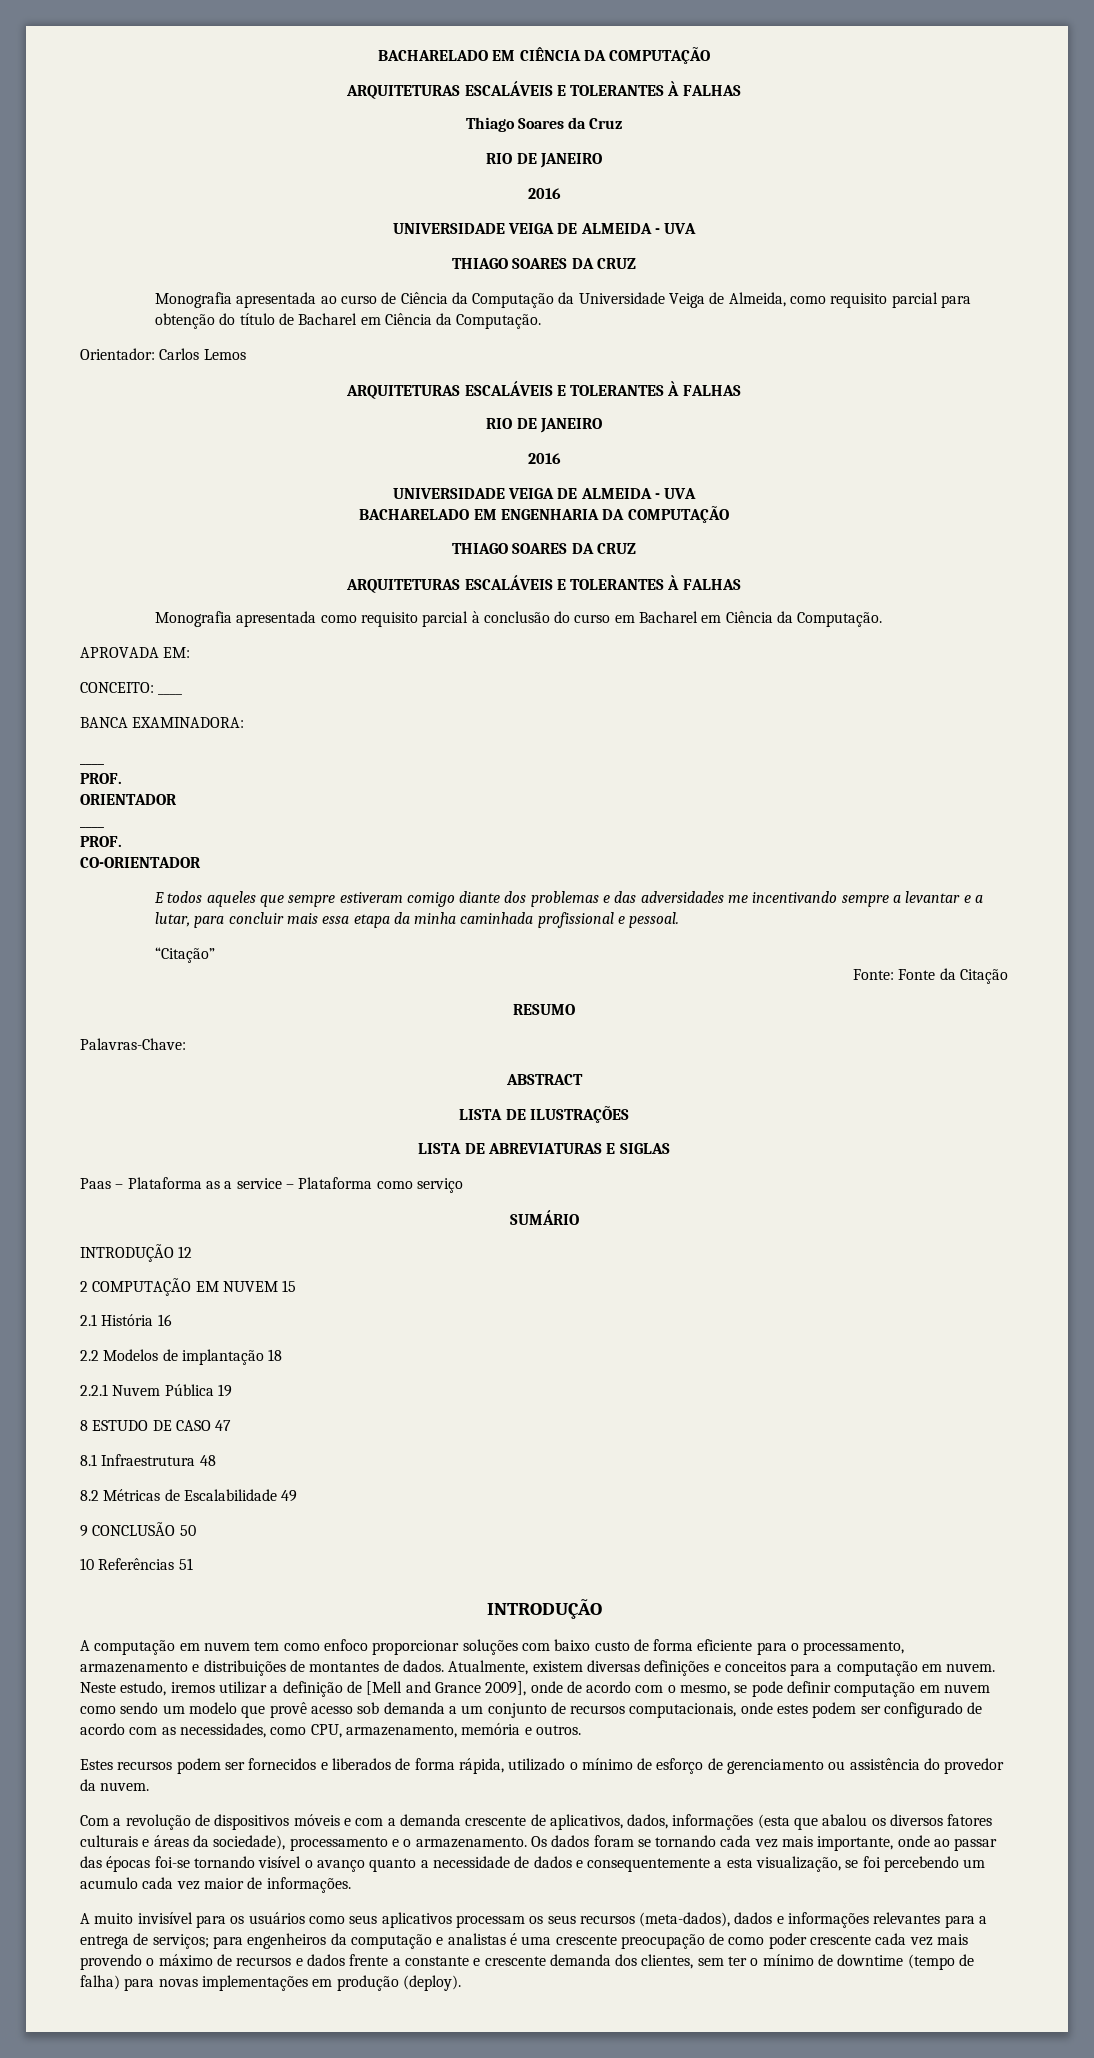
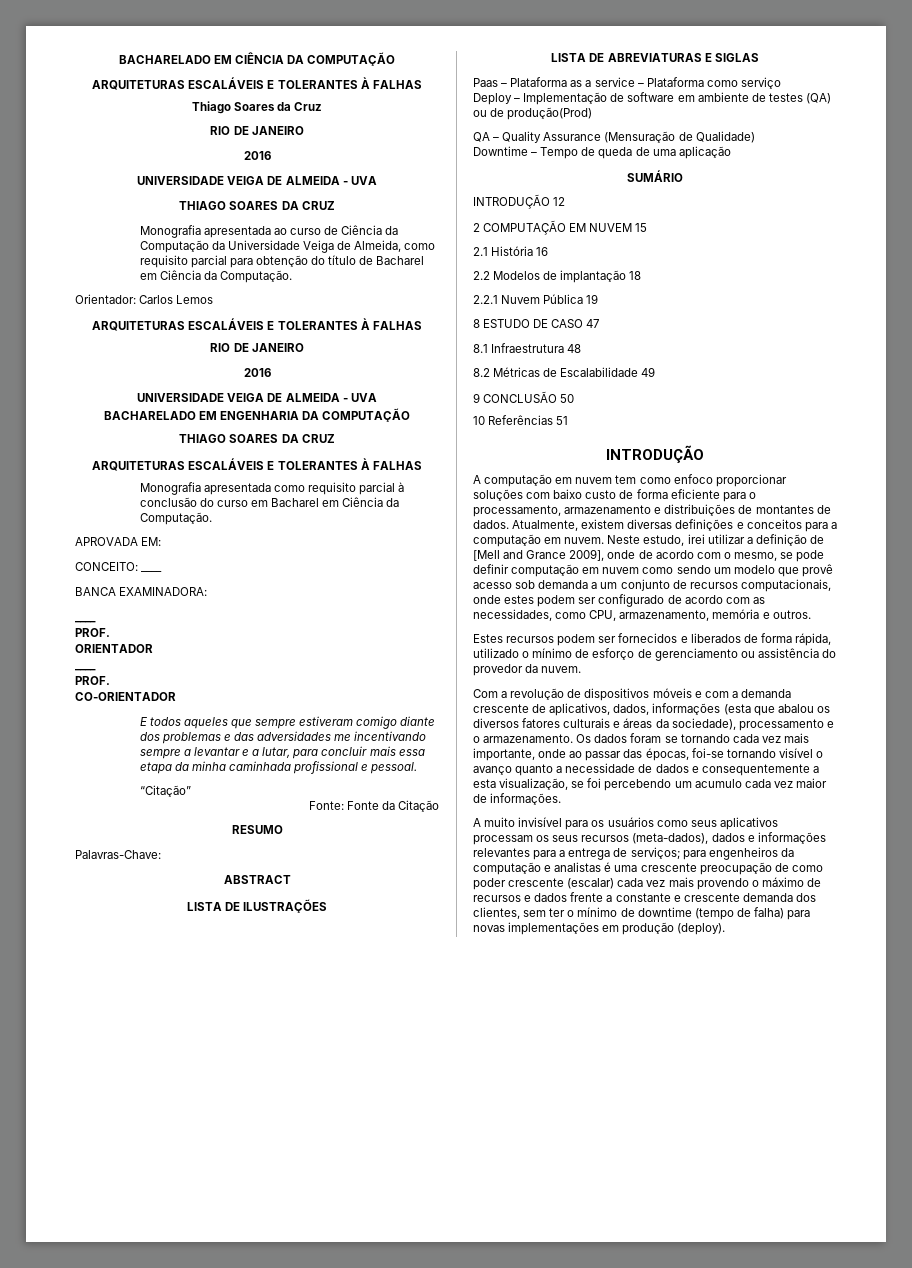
(463, 1185) none -> [473,92,831,105] [473,107,593,120] [473,131,755,143] [473,146,731,159] // Deploy – Implementação de software em ambiente de testes (QA) ou de produção(Prod) // QA – Quality Assurance (Mensuração de Qualidade) // Downtime – Tempo de queda de uma aplicação
[170,1682,215,1693] iremos -> [687,534,705,544] irei
[106,1856,151,1872] épocas -> [645,748,689,761] épocas,
(872, 1940) none -> [567,878,615,889] (escalar)

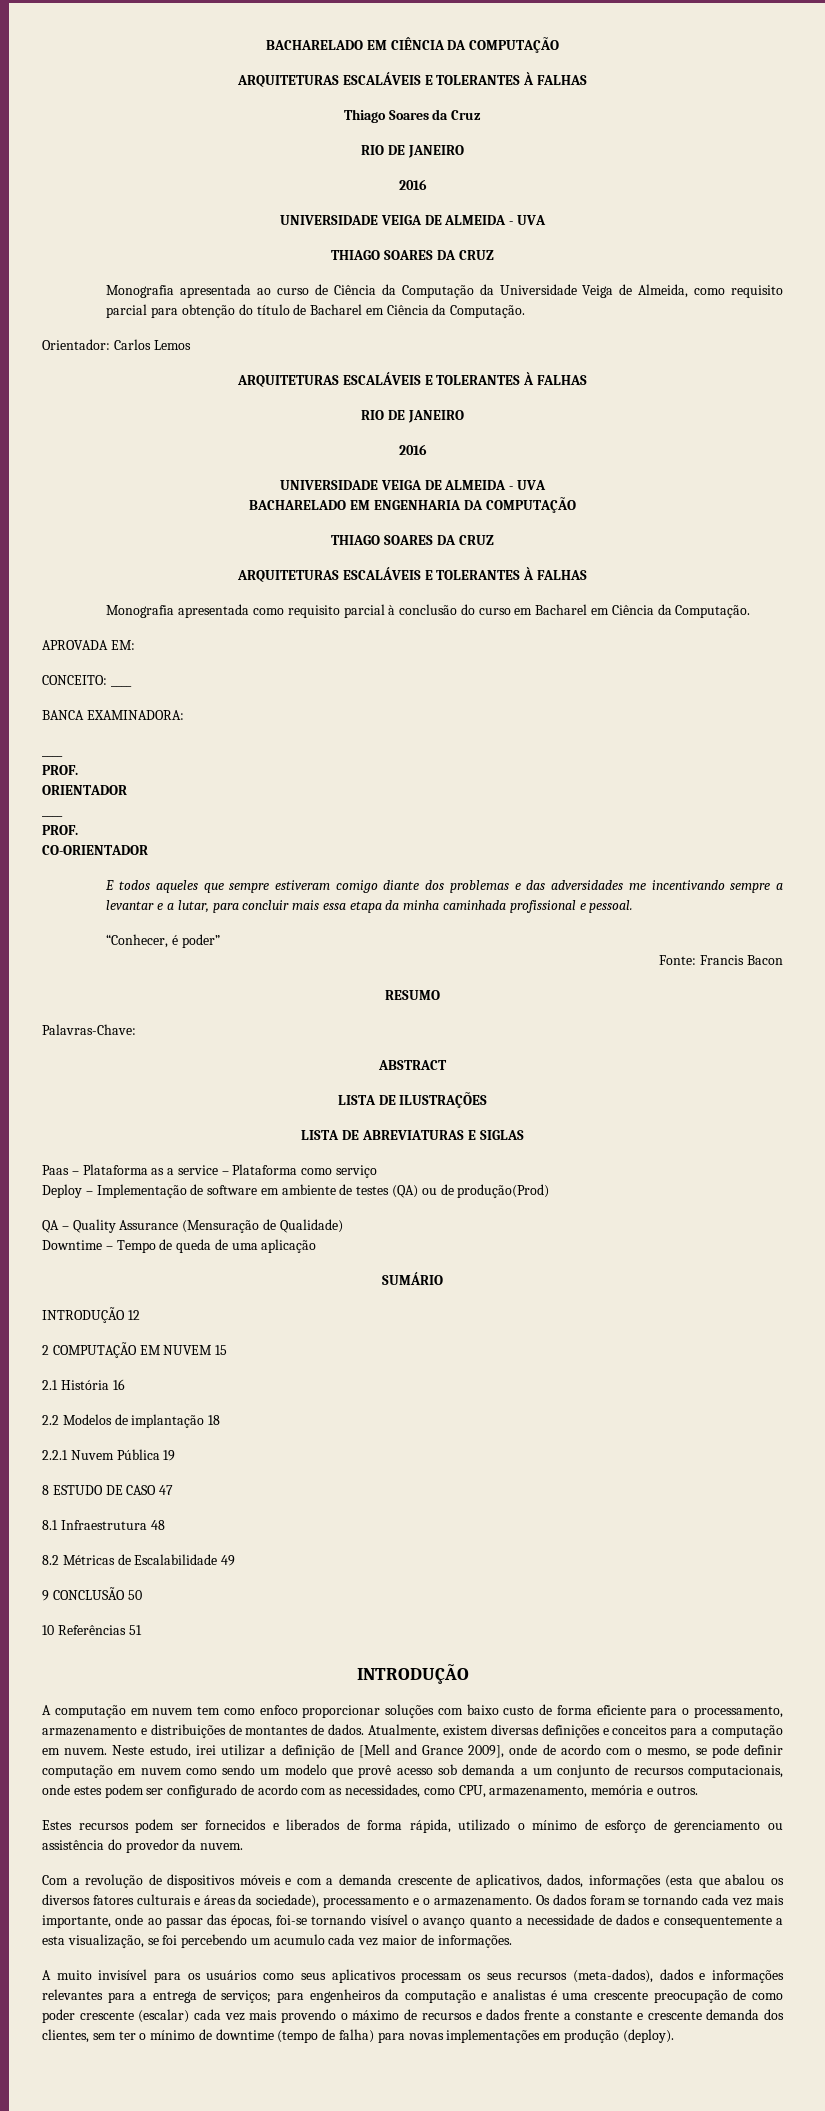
[139,785,191,797] [308,800,440,812] “Citação” // Fonte: Fonte da Citação -> [106,934,220,948] [659,955,783,965] “Conhecer, é poder” // Fonte: Francis Bacon

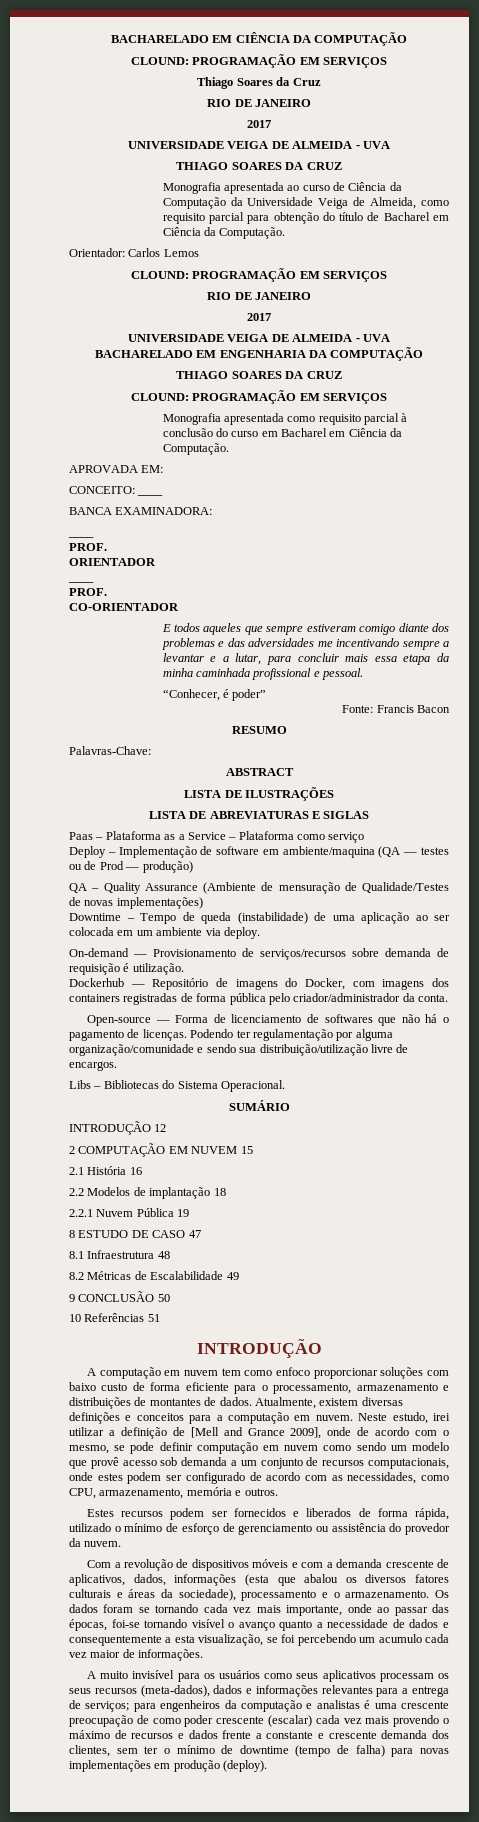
[237,72,587,87] ARQUITETURAS ESCALÁVEIS E TOLERANTES À FALHAS -> [130,54,388,68] CLOUND: PROGRAMAÇÃO EM SERVIÇOS
[398,179,427,190] 2016 -> [247,120,271,128] 2017
[237,372,587,387] [361,410,464,423] [398,444,427,455] ARQUITETURAS ESCALÁVEIS E TOLERANTES À FALHAS // RIO DE JANEIRO // 2016 -> [130,268,388,282] [207,292,311,300] [247,313,271,321] CLOUND: PROGRAMAÇÃO EM SERVIÇOS // RIO DE JANEIRO // 2017
[237,567,587,582] ARQUITETURAS ESCALÁVEIS E TOLERANTES À FALHAS -> [130,390,388,404] CLOUND: PROGRAMAÇÃO EM SERVIÇOS
[177,1165,218,1175] service -> [187,832,226,840] Service
[281,1184,550,1198] [42,1219,343,1233] ambiente de testes (QA) ou de produção(Prod) // QA – Quality Assurance (Mensuração de Qualidade) -> [282,846,449,858] [69,861,193,873] [69,882,449,894] [69,897,203,909] ambiente/maquina (QA — testes ou de Prod — produção) // QA – Quality Assurance (Ambiente de mensuração de Qualidade/Testes de novas implementações)
(212, 1246) none -> [237,912,308,924] (instabilidade)
(317, 1246) none -> [415,915,450,921] [69,927,260,939] [69,948,449,960] [69,963,184,975] [69,978,449,990] [69,993,448,1005] [87,1014,450,1026] [69,1029,393,1041] [69,1044,409,1056] [69,1061,117,1071] [69,1080,285,1092] ao ser colocada em um ambiente via deploy. // On-demand — Provisionamento de serviços/recursos sobre demanda de requisição é utilização. // Dockerhub — Repositório de imagens do Docker, com imagens dos containers registradas de forma pública pelo criador/administrador da conta. // Open-source — Forma de licenciamento de softwares que não há o pagamento de licenças. Podendo ter regulamentação por alguma organização/comunidade e sendo sua distribuição/utilização livre de encargos. // Libs – Bibliotecas do Sistema Operacional.

